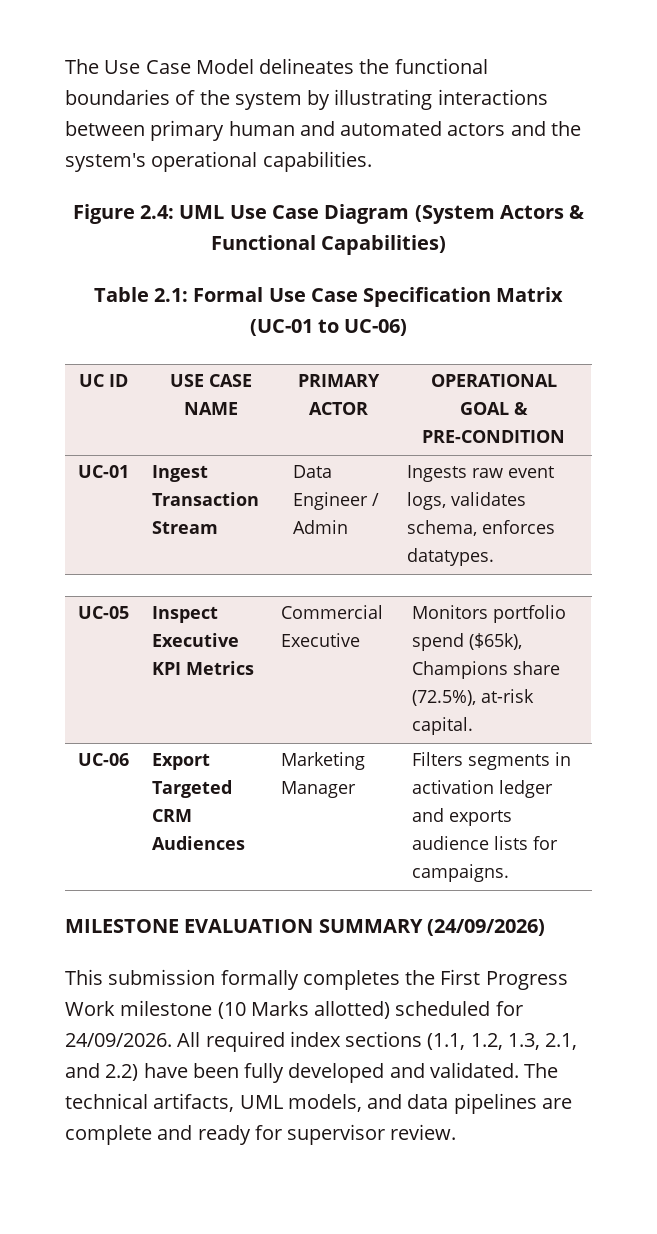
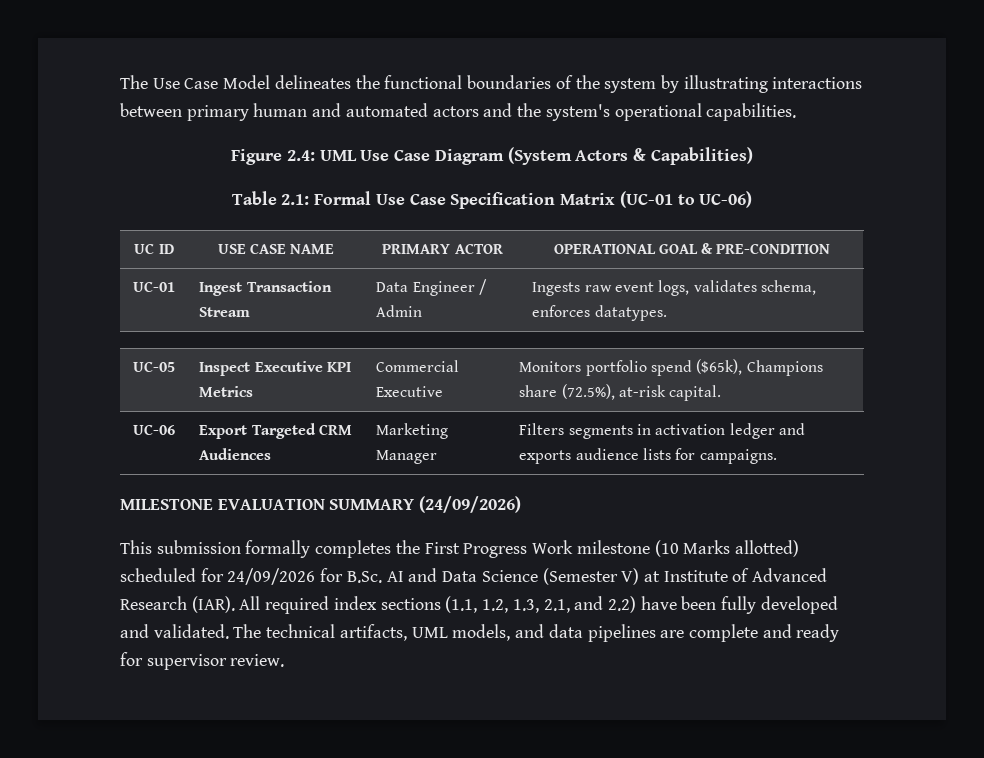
[210,235,316,250] Functional -> (647, 154) none
[65,1033,172,1047] 24/09/2026. -> [227,568,828,585] [120,596,235,613] 24/09/2026 for B.Sc. AI and Data Science (Semester V) at Institute of Advanced Research (IAR).

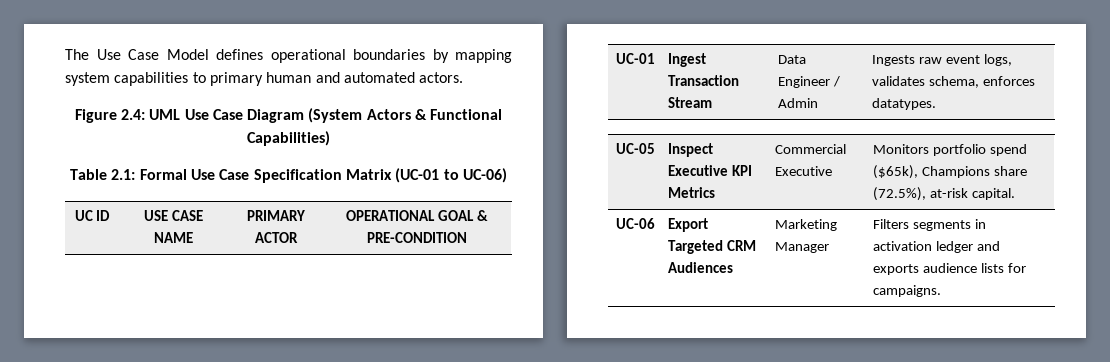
[274,75,863,93] [120,103,797,121] delineates the functional boundaries of the system by illustrating interactions between primary human and automated actors and the system's operational capabilities. -> [216,49,512,63] [65,72,464,86] defines operational boundaries by mapping system capabilities to primary human and automated actors.
(647, 154) none -> [430,109,503,120] Functional
[120,496,522,513] [120,540,799,558] [120,568,828,585] [120,596,838,614] [120,624,840,642] [120,652,285,670] // MILESTONE EVALUATION SUMMARY (24/09/2026) // This submission formally completes the First Progress Work milestone (10 Marks allotted) scheduled for 24/09/2026 for B.Sc. AI and Data Science (Semester V) at Institute of Advanced Research (IAR). All required index sections (1.1, 1.2, 1.3, 2.1, and 2.2) have been fully developed and validated. The technical artifacts, UML models, and data pipelines are complete and ready for supervisor review. -> (941, 291) none

